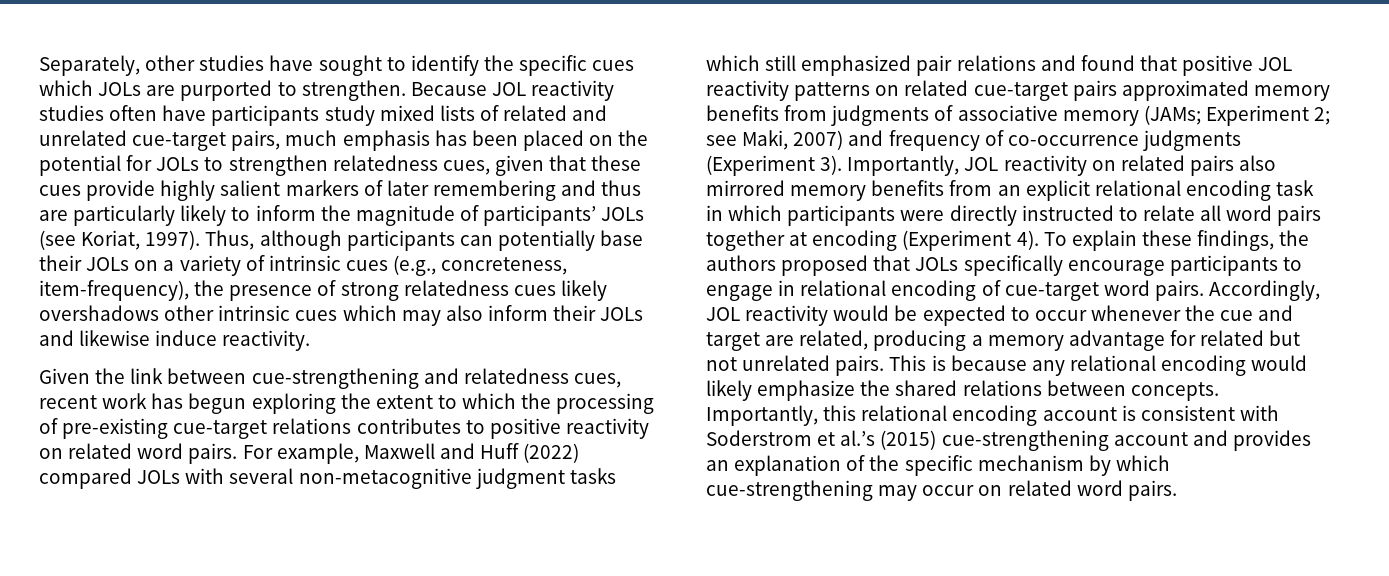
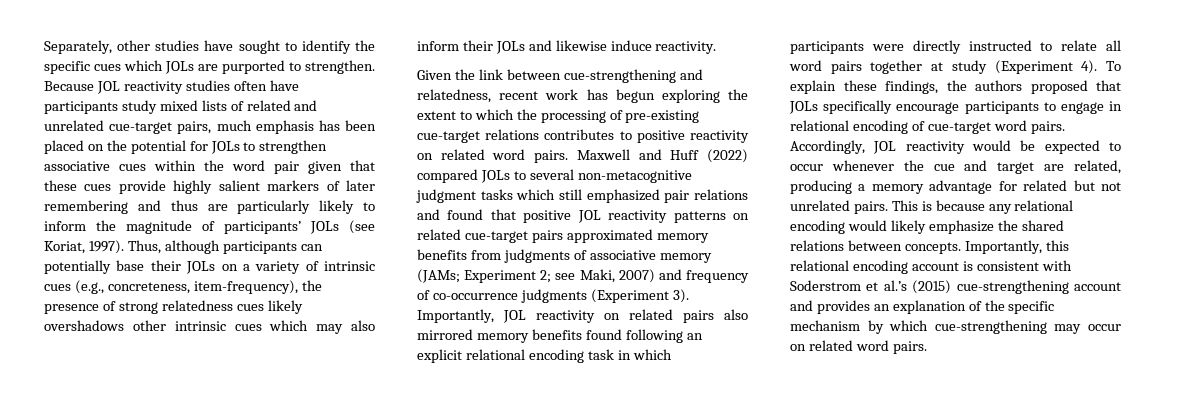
[332,155,490,175] relatedness cues, -> [44,160,299,174] associative cues within the word pair
[463,368,621,388] relatedness cues, -> [417,89,491,103] relatedness,
[242,443,359,464] For example, -> (569, 156) none
[185,468,225,484] with -> [513,171,526,180] to
[949,180,993,196] from -> [585,329,683,343] found following
[812,230,898,251] encoding -> [951,60,987,74] study

